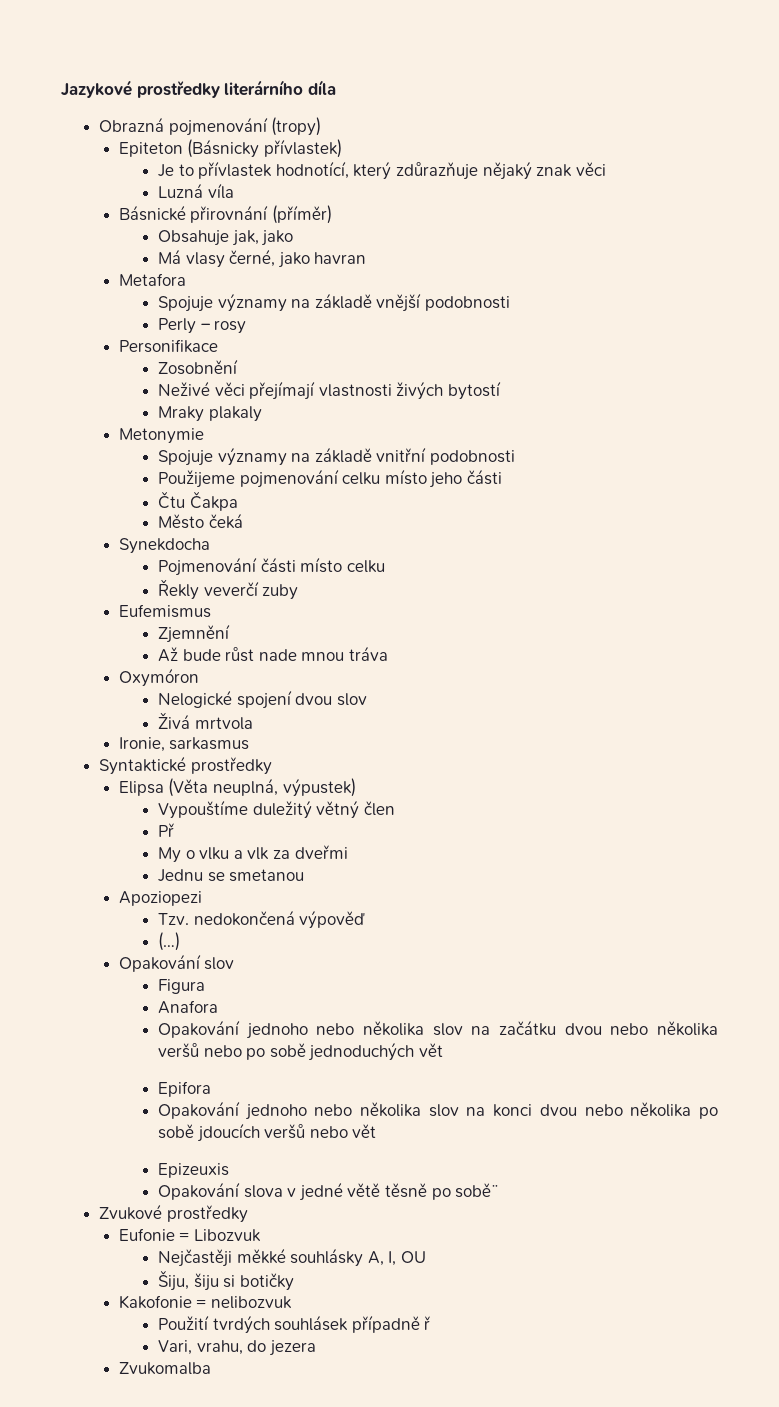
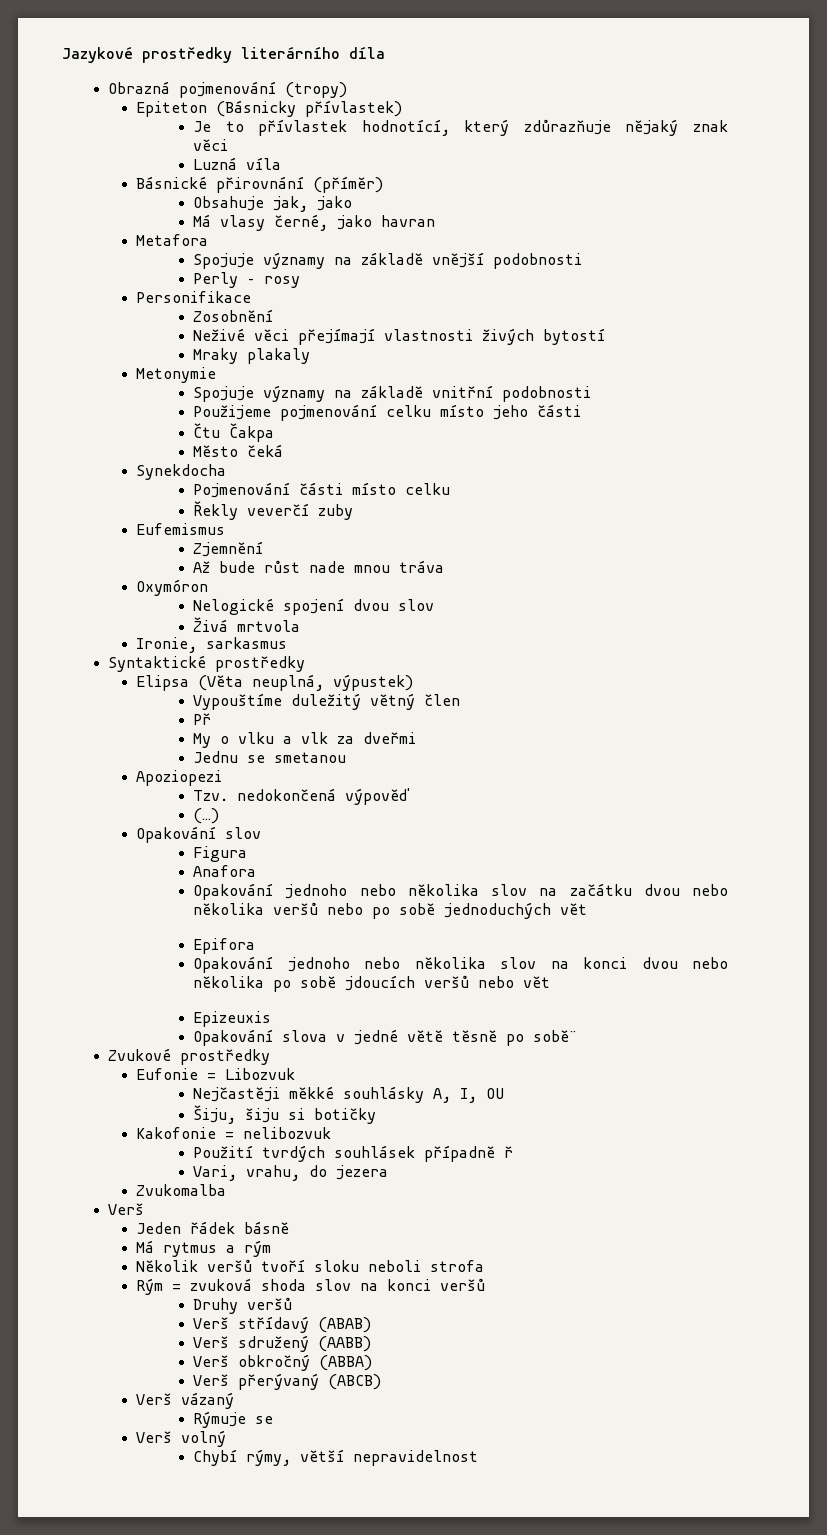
(211, 1368) none -> [107,1203,144,1215] [136,1221,290,1234] [136,1240,272,1257] [136,1259,485,1272] [136,1278,486,1295] [193,1297,293,1314] [193,1316,372,1333] [193,1335,372,1352] [193,1354,373,1371] [193,1373,382,1390] [136,1392,235,1409] [193,1411,274,1428] [136,1430,227,1447] [193,1449,479,1466] // Verš // Jeden řádek básně // Má rytmus a rým // Několik veršů tvoří sloku neboli strofa // Rým = zvuková shoda slov na konci veršů // Druhy veršů // Verš střídavý (ABAB) // Verš sdružený (AABB) // Verš obkročný (ABBA) // Verš přerývaný (ABCB) // Verš vázaný // Rýmuje se // Verš volný // Chybí rýmy, větší nepravidelnost

